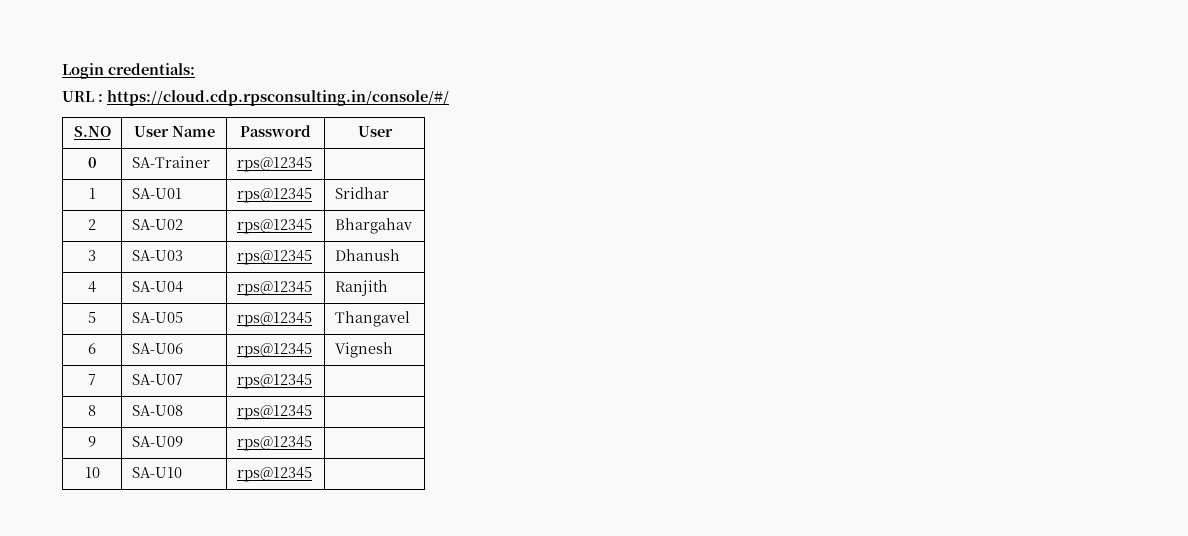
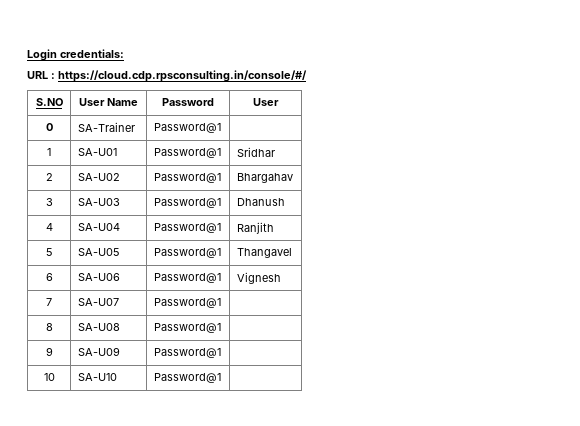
[236,157,312,172] rps@12345 -> [153,123,221,133] Password@1
[236,188,312,203] rps@12345 -> [153,148,221,158] Password@1
[236,219,312,234] rps@12345 -> [153,173,221,183] Password@1
[236,250,312,265] rps@12345 -> [153,198,221,208] Password@1
[236,281,312,296] rps@12345 -> [153,223,221,233] Password@1
[236,312,312,327] rps@12345 -> [153,248,221,258] Password@1
[236,343,312,358] rps@12345 -> [153,273,221,283] Password@1
[236,374,312,389] rps@12345 -> [153,298,221,308] Password@1
[236,405,312,420] rps@12345 -> [153,323,221,333] Password@1
[236,436,312,451] rps@12345 -> [153,348,221,358] Password@1
[236,467,312,482] rps@12345 -> [153,373,221,383] Password@1

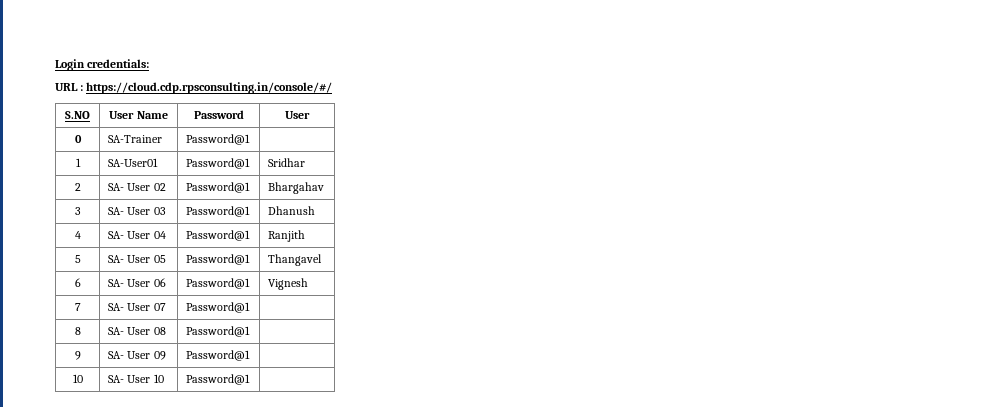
[77,148,117,156] SA-U01 -> [108,158,159,167] SA-User01
[77,173,120,181] SA-U02 -> [108,183,166,191] SA- User 02
[77,198,120,206] SA-U03 -> [108,207,166,215] SA- User 03
[77,223,120,231] SA-U04 -> [108,231,166,239] SA- User 04
[77,248,120,256] SA-U05 -> [108,255,166,263] SA- User 05
[77,273,120,281] SA-U06 -> [108,278,166,287] SA- User 06
[77,298,119,306] SA-U07 -> [108,303,166,311] SA- User 07
[77,323,120,331] SA-U08 -> [108,327,166,335] SA- User 08
[77,347,120,356] SA-U09 -> [108,351,166,360] SA- User 09
[77,373,117,381] SA-U10 -> [108,374,164,383] SA- User 10

